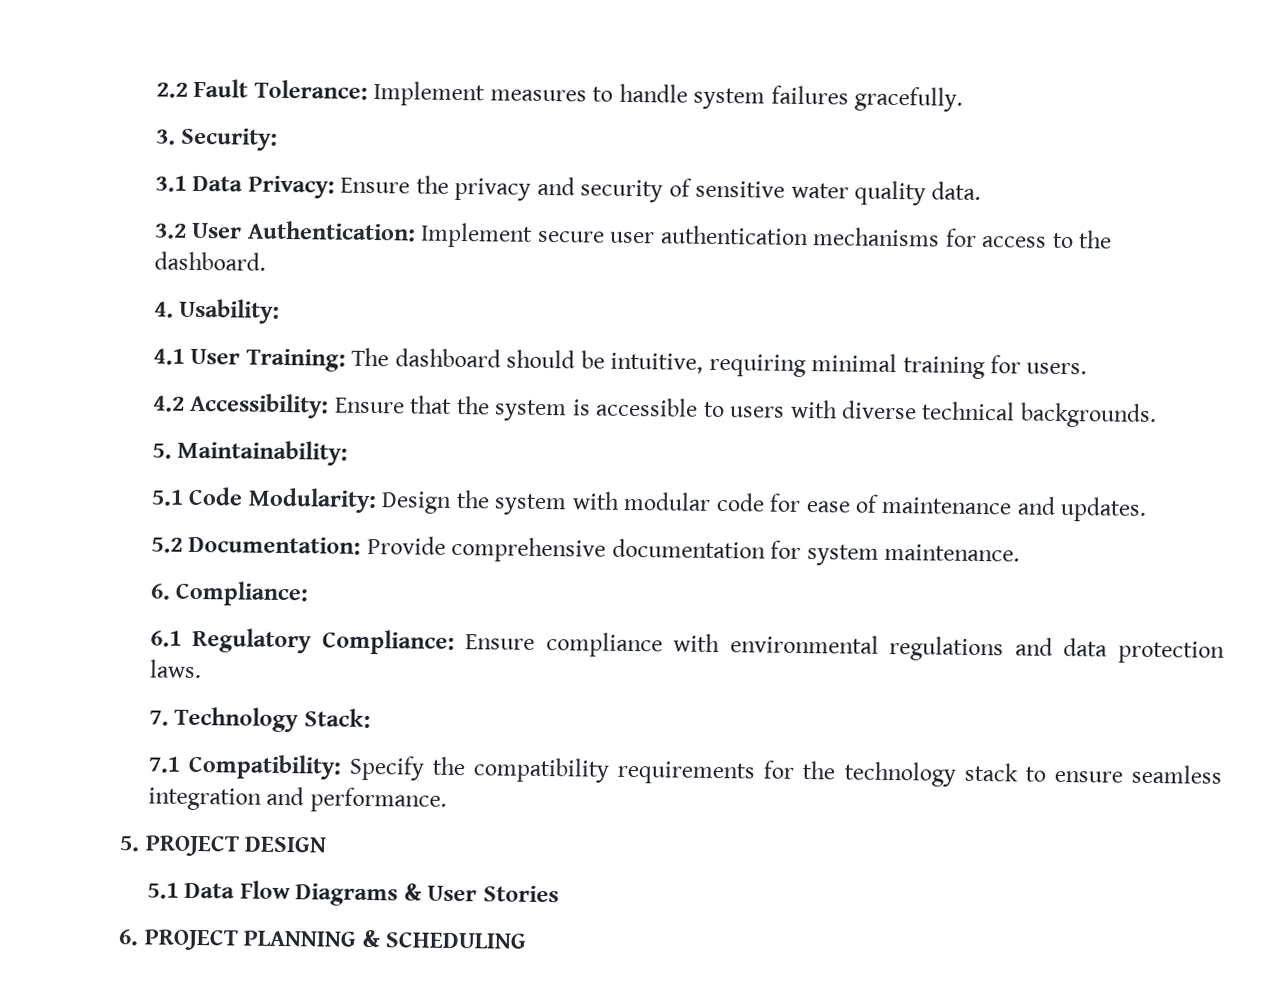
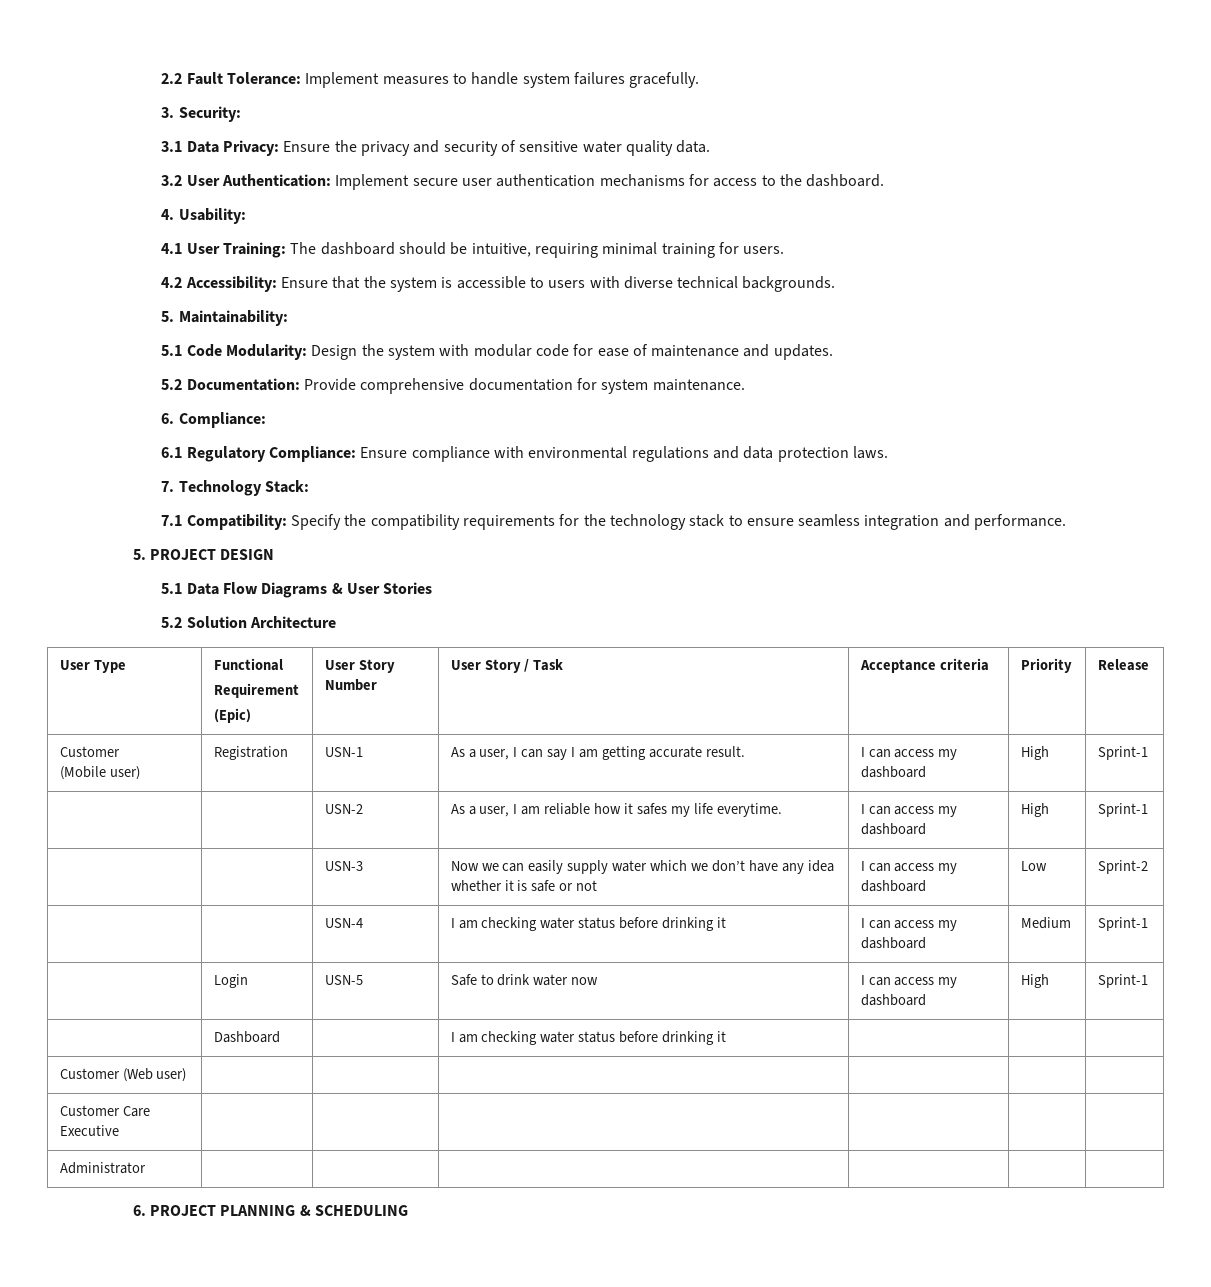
(559, 894) none -> [161,616,336,628] [59,660,126,673] [213,658,283,671] [213,683,299,698] [213,708,251,723] [324,659,395,673] [324,679,377,691] [450,659,564,673] [859,658,989,673] [1020,658,1072,673] [1097,659,1149,671] [59,746,120,757] [59,766,140,780] [213,746,288,760] [324,747,363,757] [450,746,745,760] [860,747,958,760] [860,766,926,778] [1020,746,1049,760] [1097,746,1148,760] [324,804,363,814] [450,803,782,817] [860,804,958,817] [860,823,926,835] [1020,803,1049,817] [1097,803,1148,817] [324,861,363,871] [450,860,834,874] [450,880,598,892] [860,861,958,874] [860,880,926,892] [1020,861,1047,871] [1097,860,1148,874] [324,918,363,928] [450,917,727,931] [860,918,958,931] [860,937,926,949] [1020,917,1071,929] [1097,917,1148,931] [213,974,248,988] [324,975,363,985] [450,974,599,986] [860,975,958,988] [860,994,926,1006] [1020,974,1049,988] [1097,974,1148,988] [213,1031,280,1043] [450,1031,727,1045] [59,1068,187,1082] [59,1105,150,1117] [59,1125,119,1136] [59,1162,146,1174] // 5.2 Solution Architecture // User Type | Functional // Requirement // (Epic) | User Story Number | User Story / Task | Acceptance criteria | Priority | Release // Customer // (Mobile user) | Registration | USN-1 | As a user, I can say I am getting accurate result. | I can access my dashboard | High | Sprint-1 // | | USN-2 | As a user, I am reliable how it safes my life everytime. | I can access my dashboard | High | Sprint-1 // | | USN-3 | Now we can easily supply water which we don’t have any idea whether it is safe or not | I can access my dashboard | Low | Sprint-2 // | | USN-4 | I am checking water status before drinking it | I can access my dashboard | Medium | Sprint-1 // | Login | USN-5 | Safe to drink water now | I can access my dashboard | High | Sprint-1 // | Dashboard | | I am checking water status before drinking it | | | // Customer (Web user) | | | | | | // Customer Care Executive | | | | | | // Administrator | | | | | |

